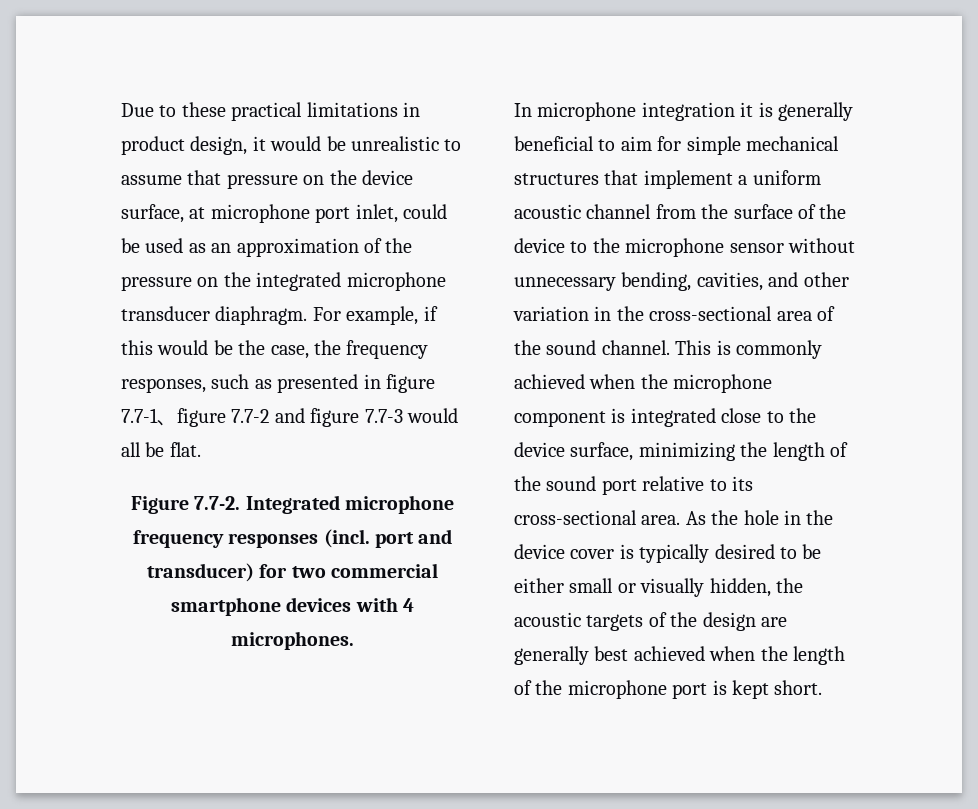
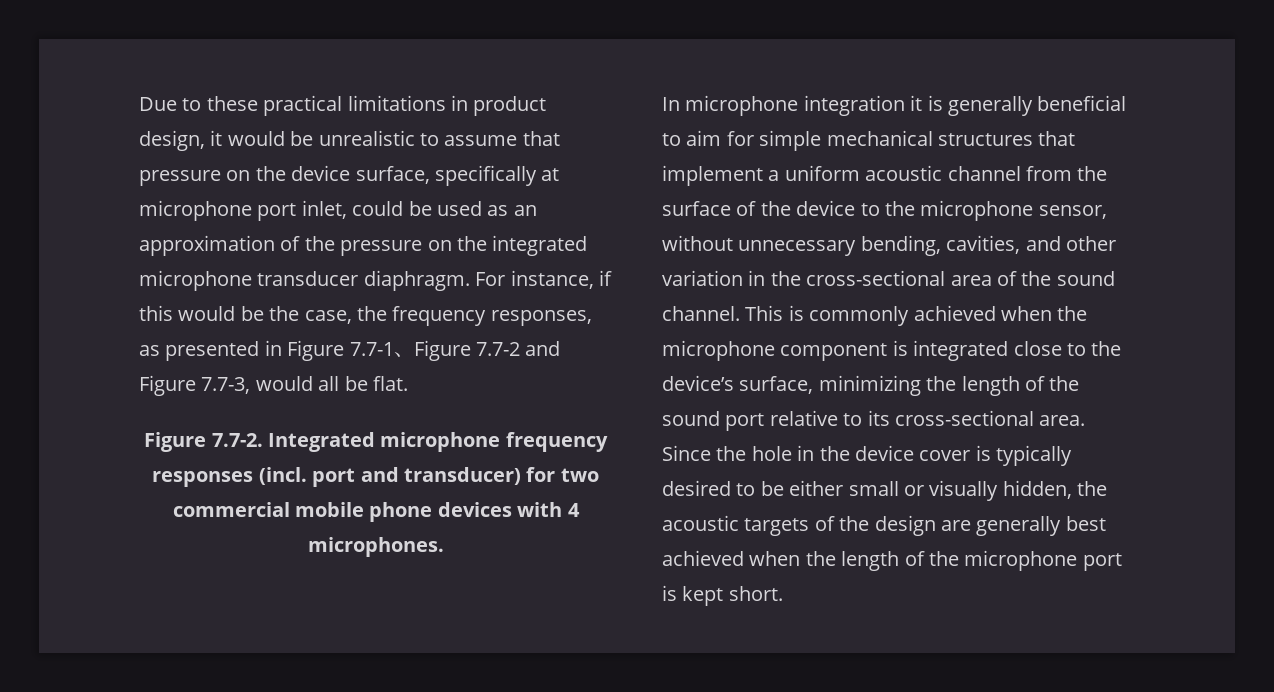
(184, 213) none -> [435,165,537,186] specifically
[346,306,419,325] example, -> [510,270,594,289] instance,
[211,374,250,389] such -> (592, 318) none
[386,374,435,393] [121,408,403,427] figure 7.7-1、figure 7.7-2 and figure 7.7-3 -> [287,340,561,361] [139,375,251,396] Figure 7.7-1、Figure 7.7-2 and Figure 7.7-3,
[170,597,281,616] smartphone -> [294,502,433,522] mobile phone
[729,243,784,253] sensor -> [1038,205,1107,219] sensor,
[514,442,565,457] device -> [662,375,734,391] device’s
[685,511,706,525] As -> [662,445,711,461] Since

